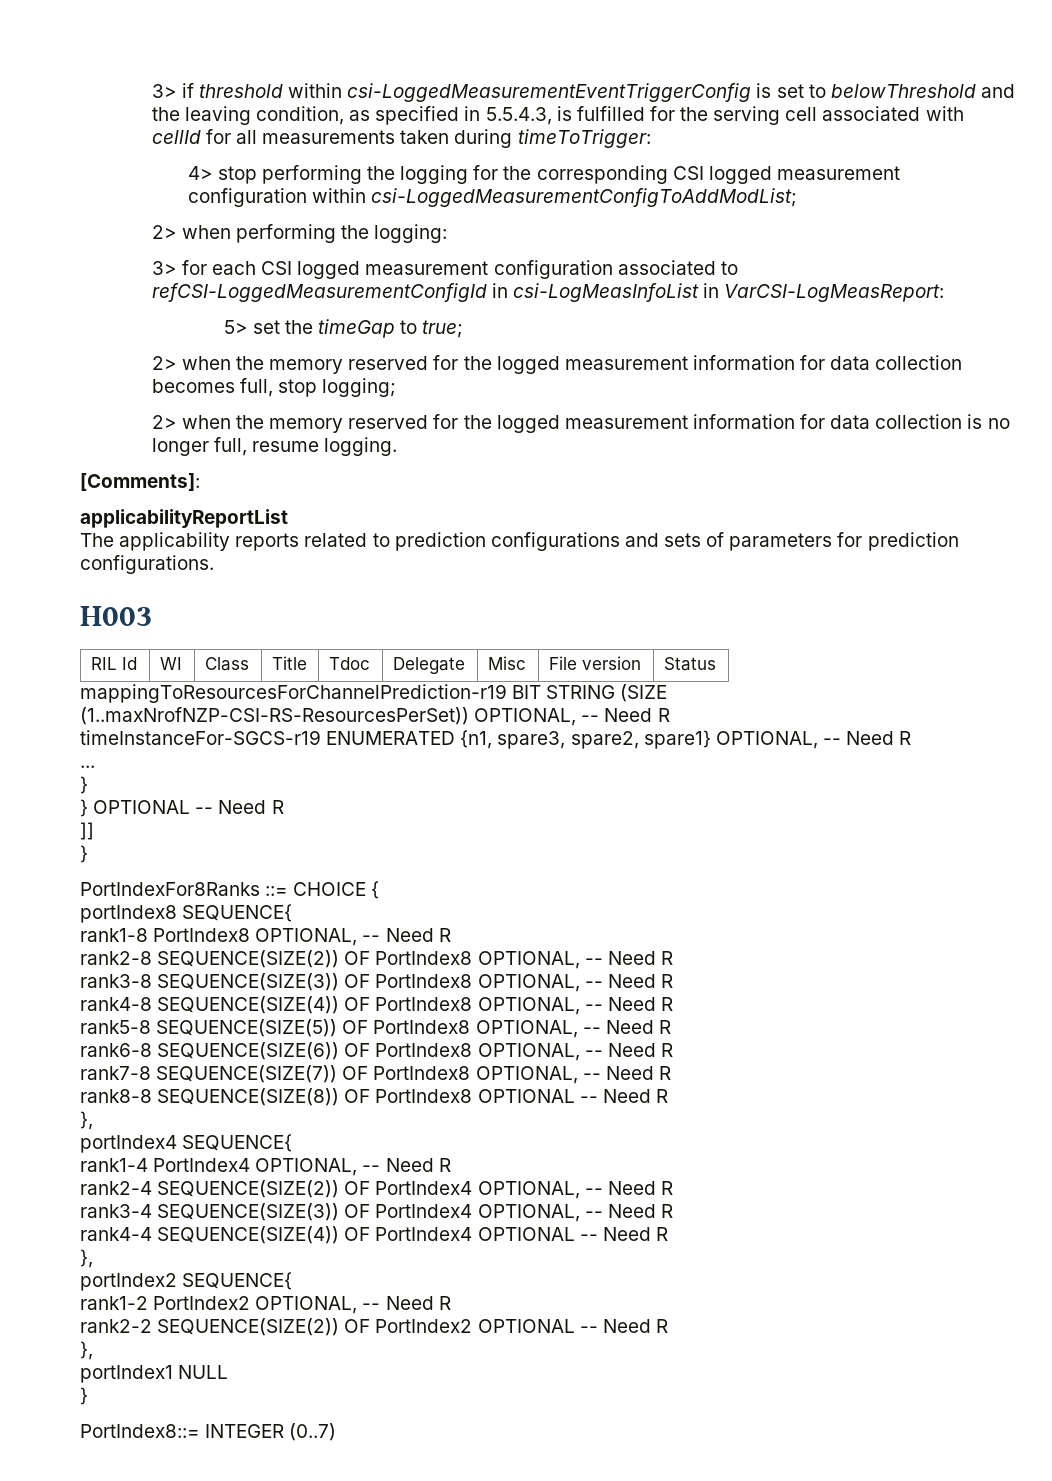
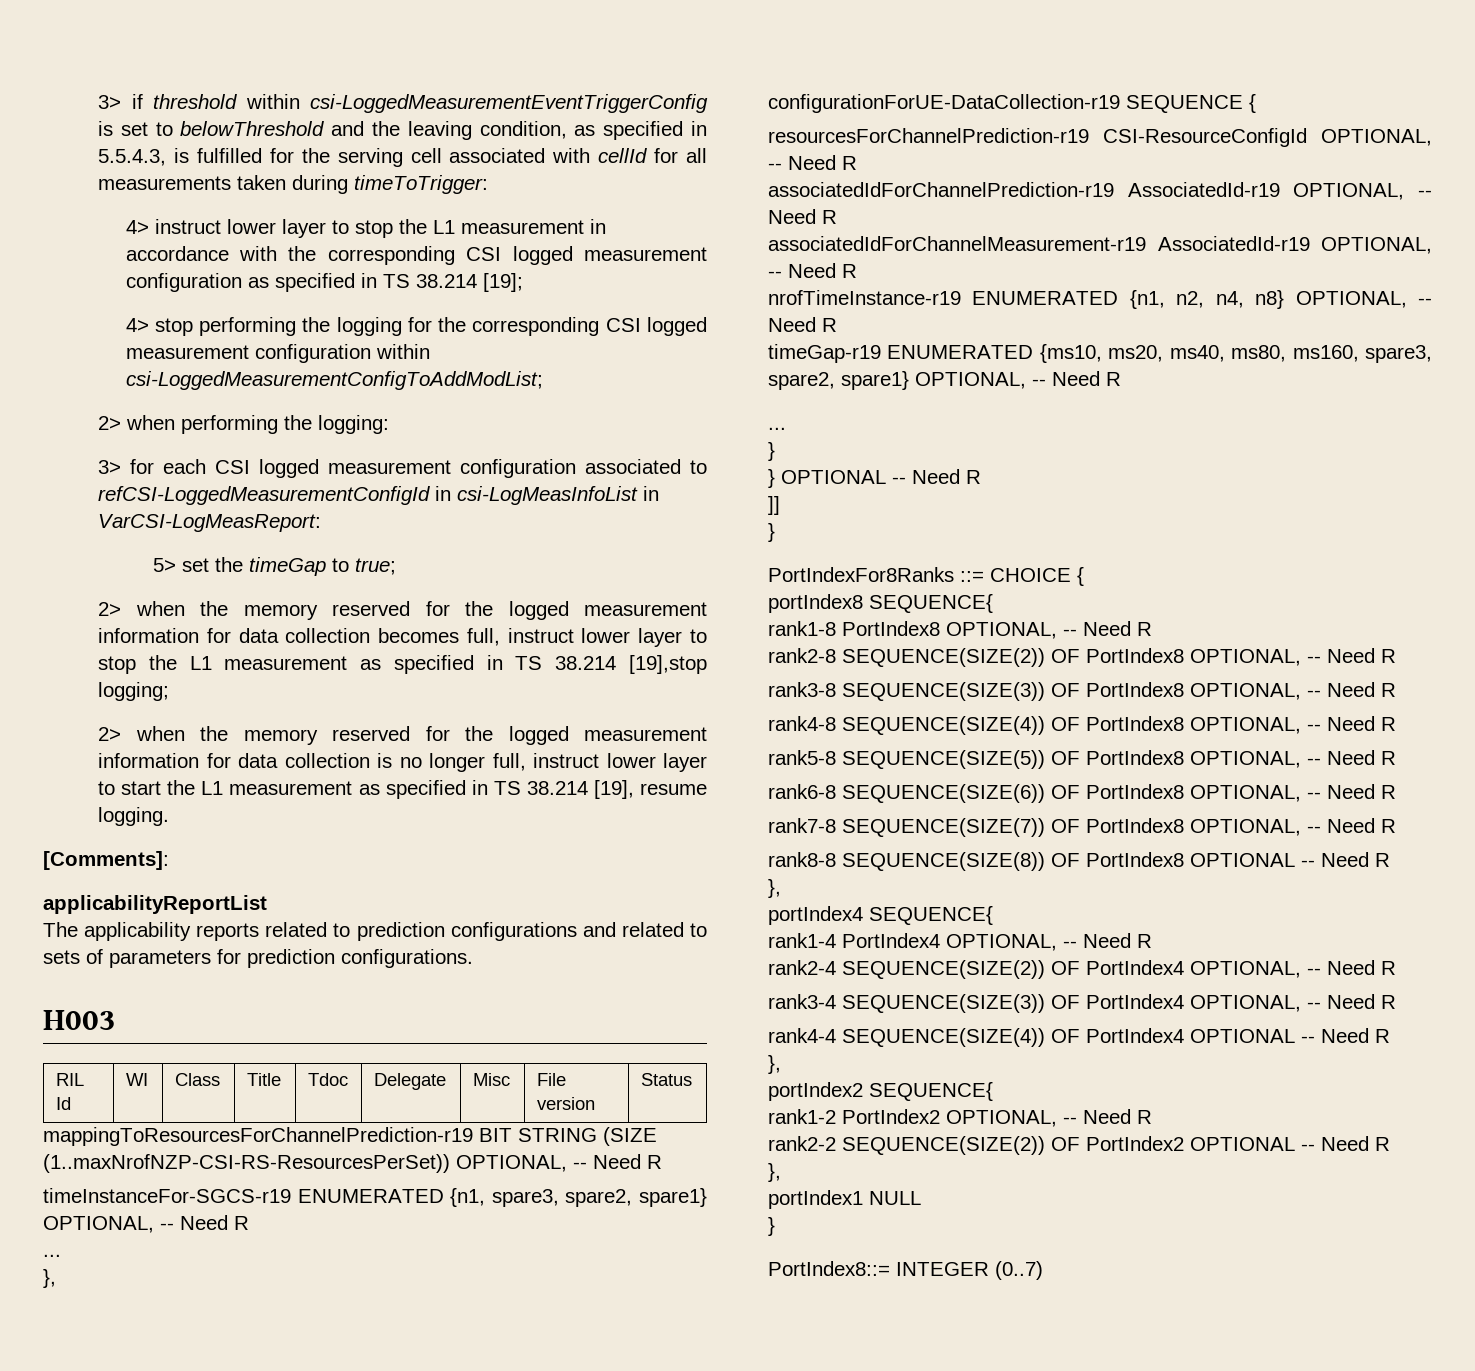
(651, 138) none -> [125,219,606,238] [125,246,707,265] [125,273,523,292] // 4> instruct lower layer to stop the L1 measurement in accordance with the corresponding CSI logged measurement configuration as specified in TS 38.214 [19];
[278,379,318,397] stop -> [507,628,707,647] [98,655,707,674] instruct lower layer to stop the L1 measurement as specified in TS 38.214 [19],stop
(247, 446) none -> [533,753,707,772] [98,780,634,799] instruct lower layer to start the L1 measurement as specified in TS 38.214 [19],
(659, 540) none -> [621,922,707,937] related to
(95, 766) none -> [43,1269,56,1288] [768,94,1256,113] [768,128,1432,147] [768,155,857,170] [768,182,1432,200] [768,209,837,224] [768,236,1432,254] [768,263,857,278] [768,290,1432,309] [768,317,837,332] [768,344,1432,363] [768,371,1121,390] [768,427,786,430] // }, // configurationForUE-DataCollection-r19 SEQUENCE { // resourcesForChannelPrediction-r19 CSI-ResourceConfigId OPTIONAL, -- Need R // associatedIdForChannelPrediction-r19 AssociatedId-r19 OPTIONAL, -- Need R // associatedIdForChannelMeasurement-r19 AssociatedId-r19 OPTIONAL, -- Need R // nrofTimeInstance-r19 ENUMERATED {n1, n2, n4, n8} OPTIONAL, -- Need R // timeGap-r19 ENUMERATED {ms10, ms20, ms40, ms80, ms160, spare3, spare2, spare1} OPTIONAL, -- Need R // ...

